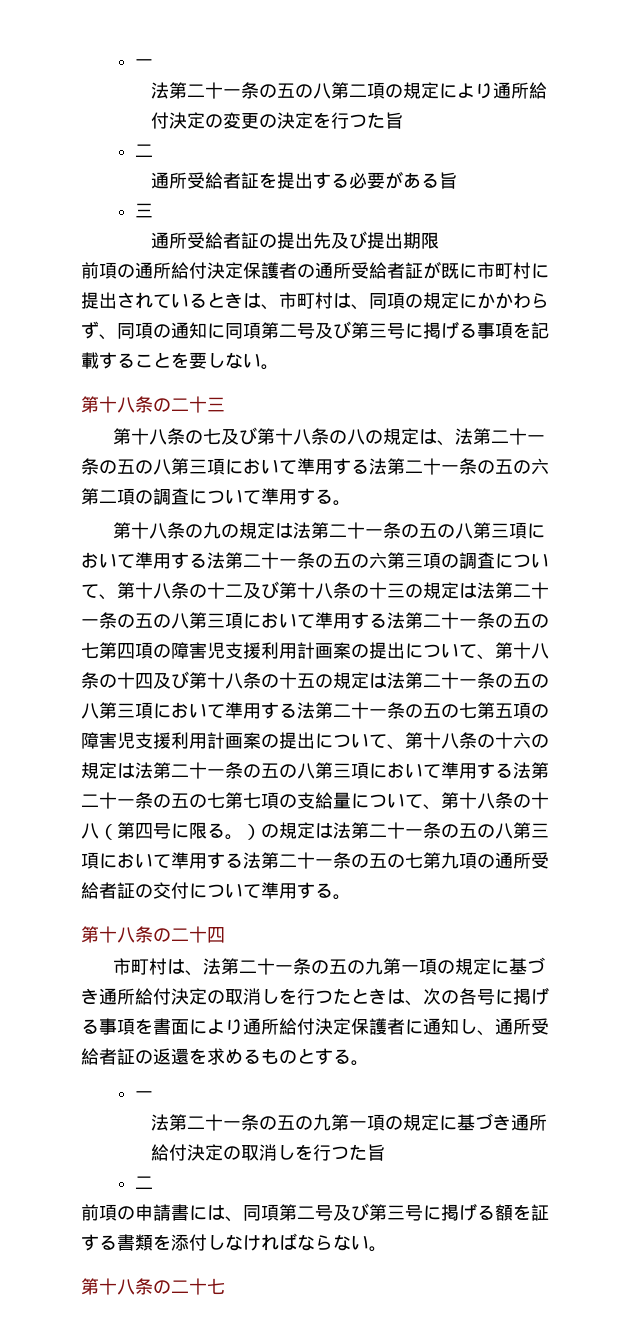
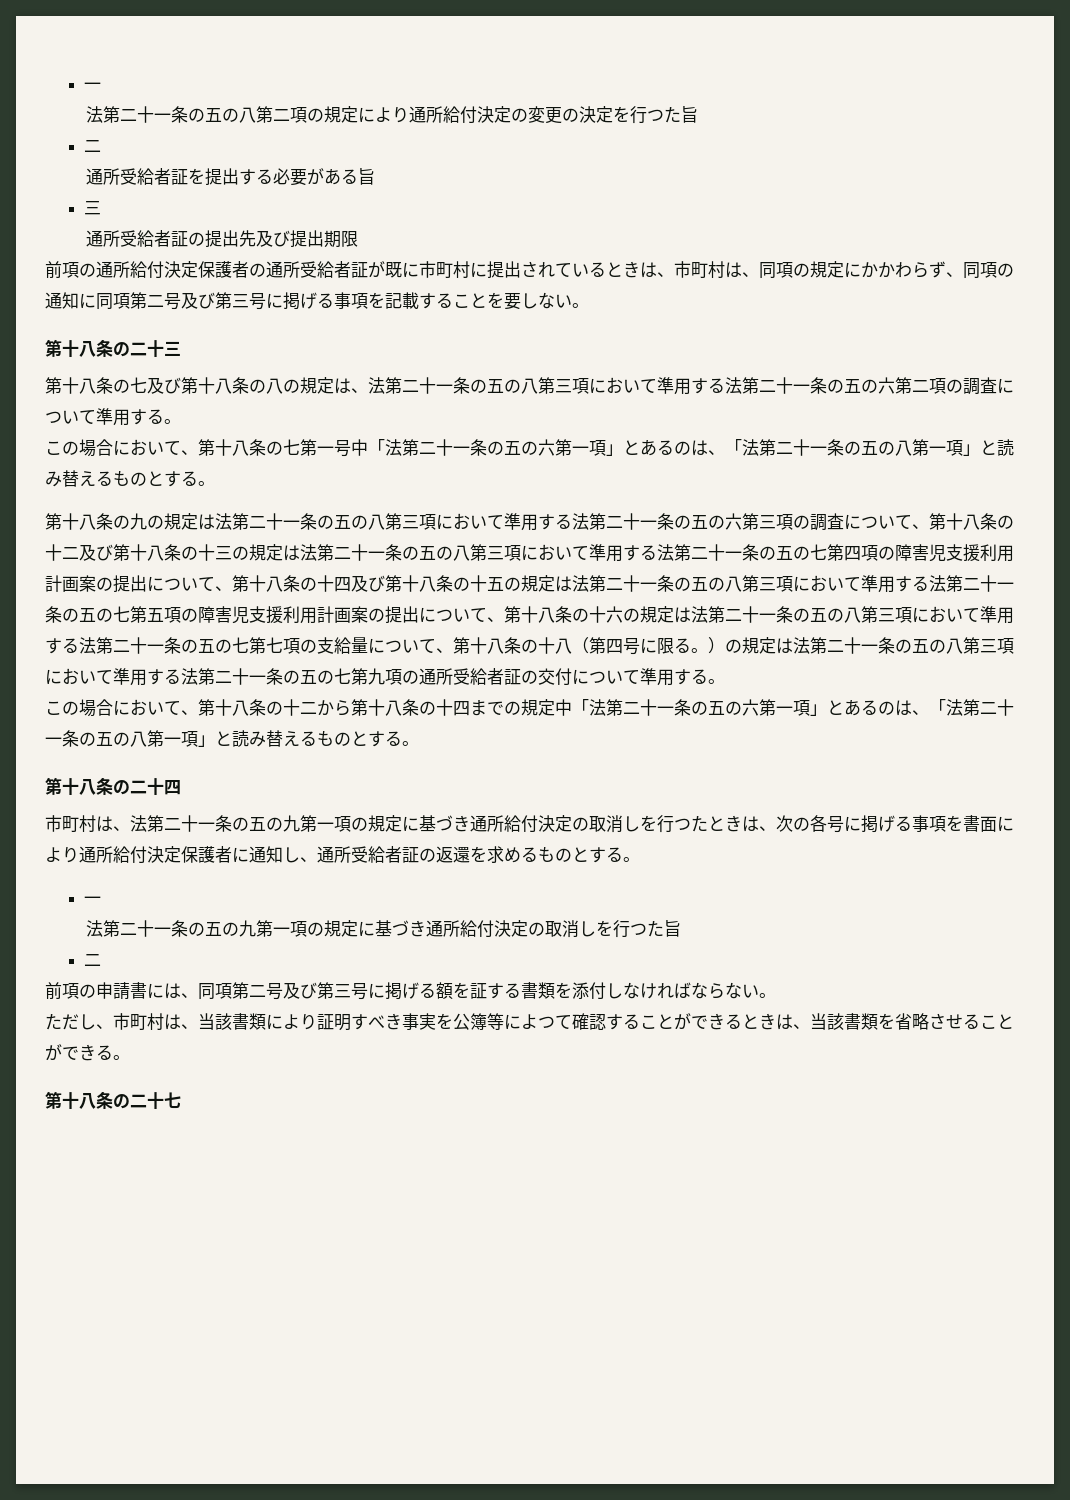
(351, 503) none -> [45,439,1014,457] [45,470,215,487] // この場合において、第十八条の七第一号中「法第二十一条の五の六第一項」とあるのは、「法第二十一条の五の八第一項」と読み替えるものとする。
(351, 897) none -> [45,699,1014,717] [45,730,419,747] // この場合において、第十八条の十二から第十八条の十四までの規定中「法第二十一条の五の六第一項」とあるのは、「法第二十一条の五の八第一項」と読み替えるものとする。
(387, 1249) none -> [45,1013,1014,1031] [45,1044,130,1061] // ただし、市町村は、当該書類により証明すべき事実を公簿等によつて確認することができるときは、当該書類を省略させることができる。

